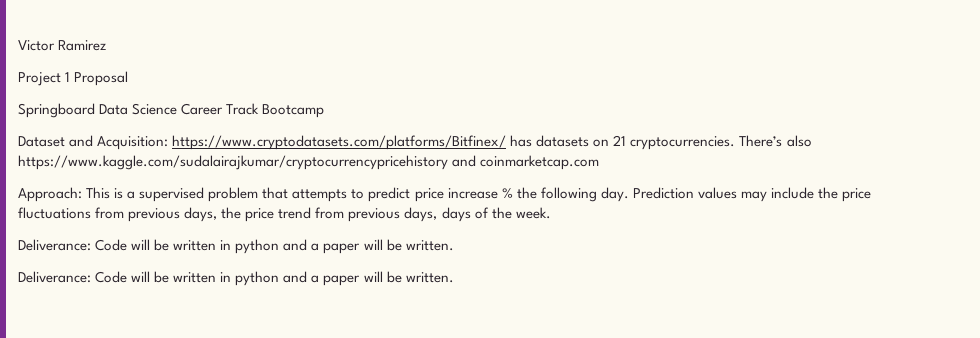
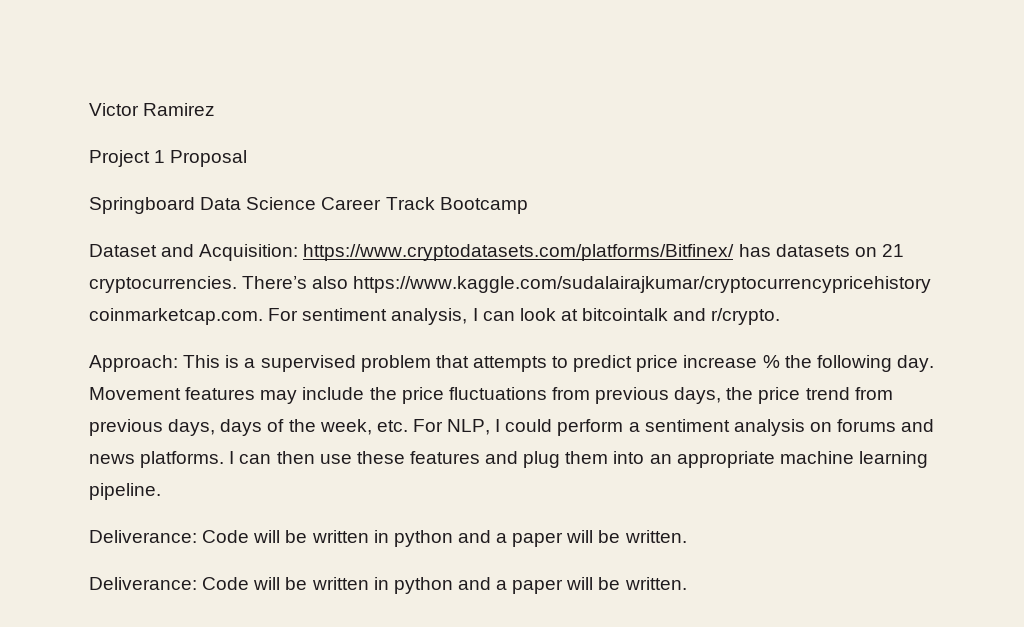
[452,155,600,170] and coinmarketcap.com -> [89,308,781,325] coinmarketcap.com. For sentiment analysis, I can look at bitcointalk and r/crypto.
[632,187,737,199] Prediction values -> [89,387,256,400] Movement features
[515,207,551,219] week. -> [319,419,935,436] [89,451,928,468] [89,483,161,500] week, etc. For NLP, I could perform a sentiment analysis on forums and news platforms. I can then use these features and plug them into an appropriate machine learning pipeline.

